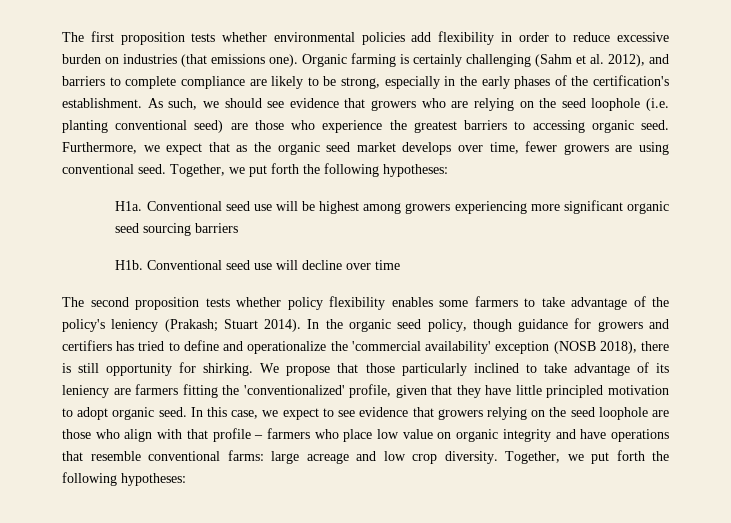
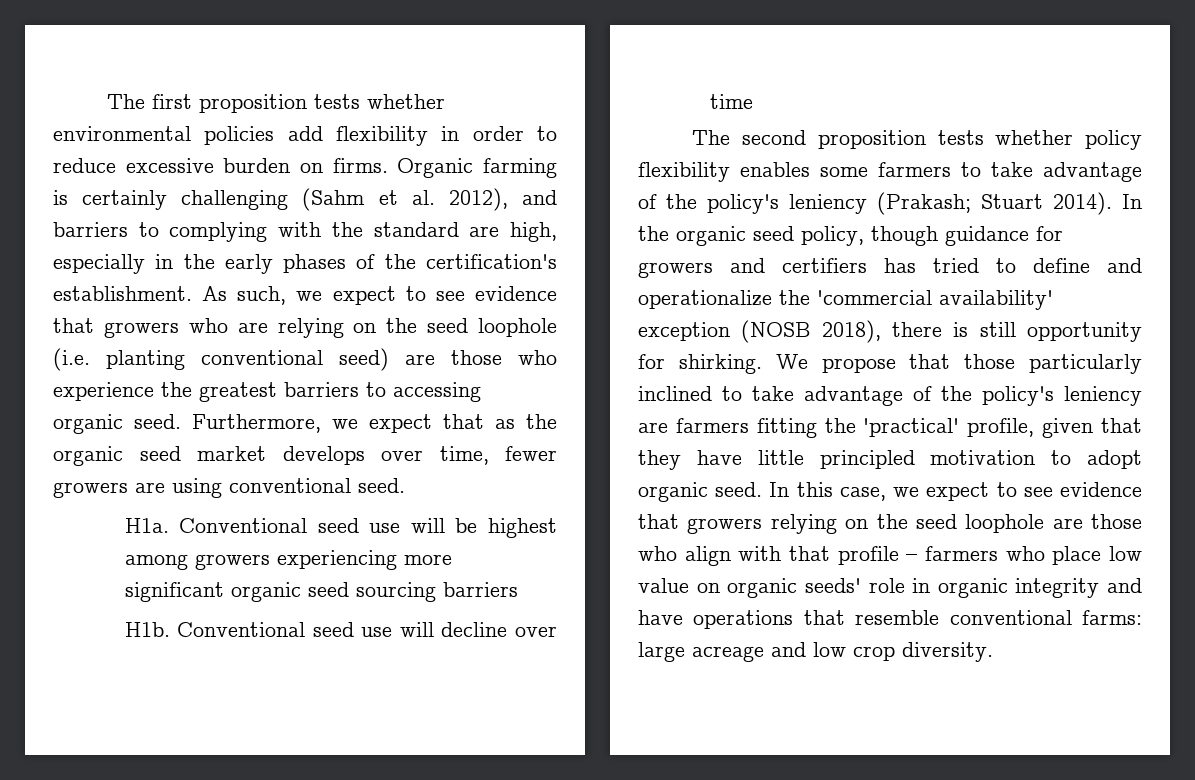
[123,54,298,67] industries (that emissions one). -> [332,158,388,173] firms.
[125,76,380,89] complete compliance are likely to be strong, -> [169,222,557,242] complying with the standard are high,
[224,98,262,108] should -> [332,286,426,305] expect to
[170,163,448,177] Together, we put forth the following hypotheses: -> (405, 485) none
[656,363,669,373] its -> [941,386,1054,406] the policy's
[243,385,345,395] 'conventionalized' -> [863,418,960,437] 'practical'
(499, 435) none -> [804,578,1008,598] seeds' role in organic
[505,450,669,464] [62,472,186,486] Together, we put forth the following hypotheses: -> (993, 652) none

